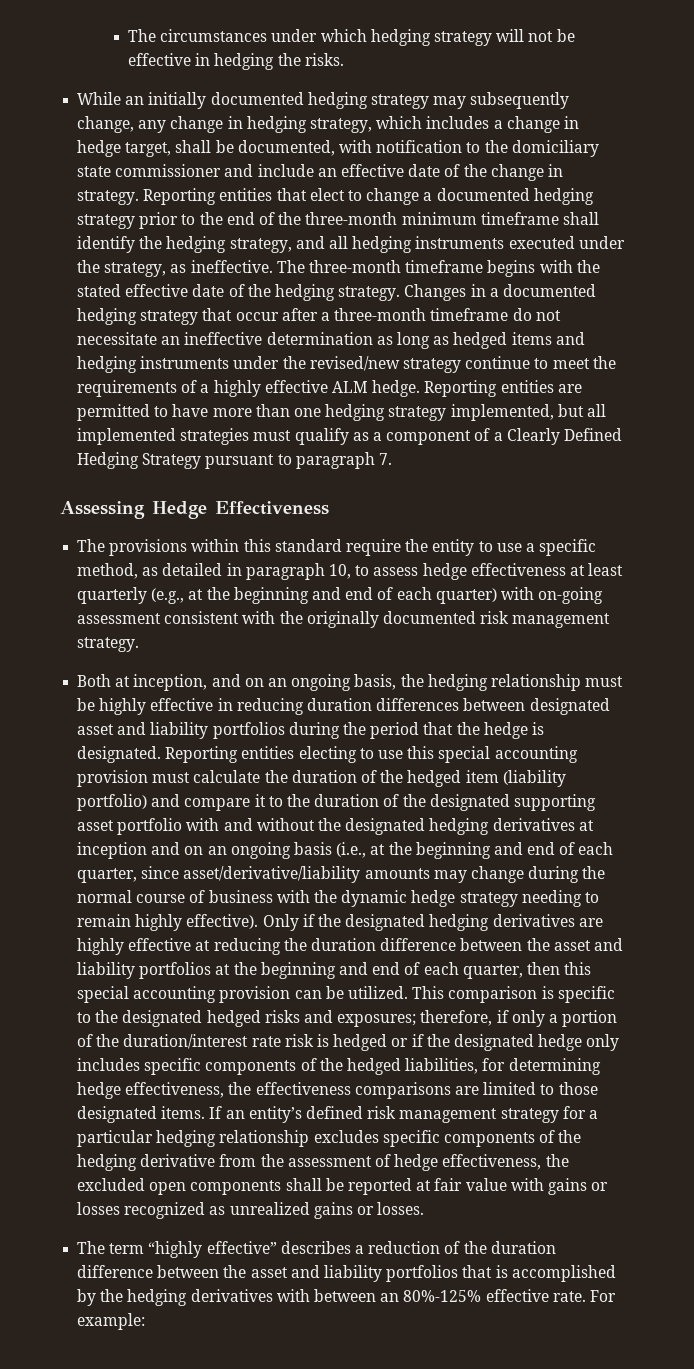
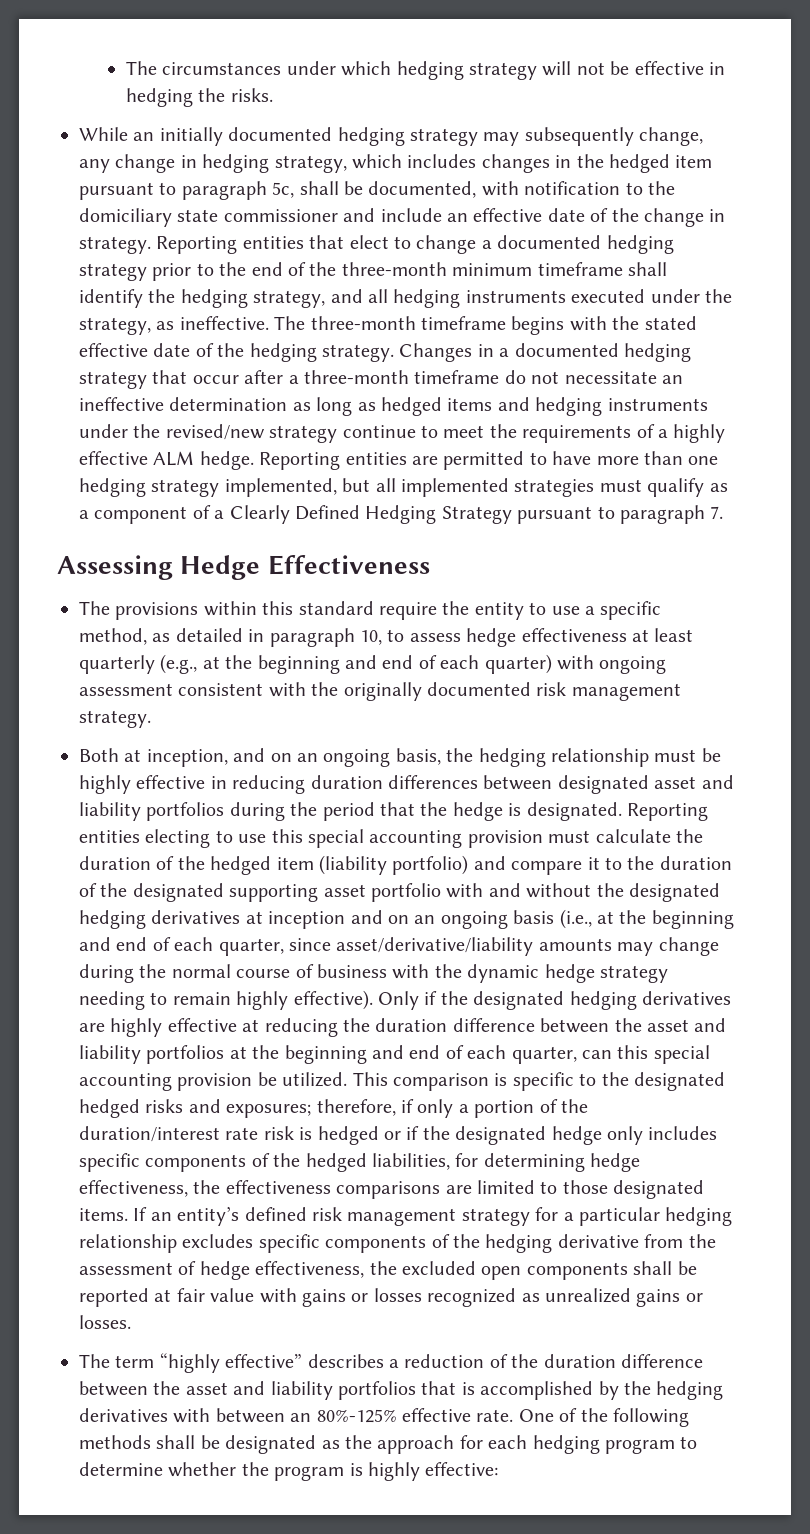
[493,116,579,133] [77,140,172,157] a change in hedge target, -> [481,154,713,173] [79,181,295,200] changes in the hedged item pursuant to paragraph 5c,
[538,587,604,604] on-going -> [599,656,667,674] ongoing
[526,962,592,975] [77,986,322,1003] then this special accounting provision can -> [581,1045,710,1064] [79,1073,253,1091] can this special accounting provision
[589,1290,616,1302] [77,1313,146,1330] For example: -> [518,1408,689,1427] [79,1435,698,1454] [79,1462,499,1481] One of the following methods shall be designated as the approach for each hedging program to determine whether the program is highly effective:

